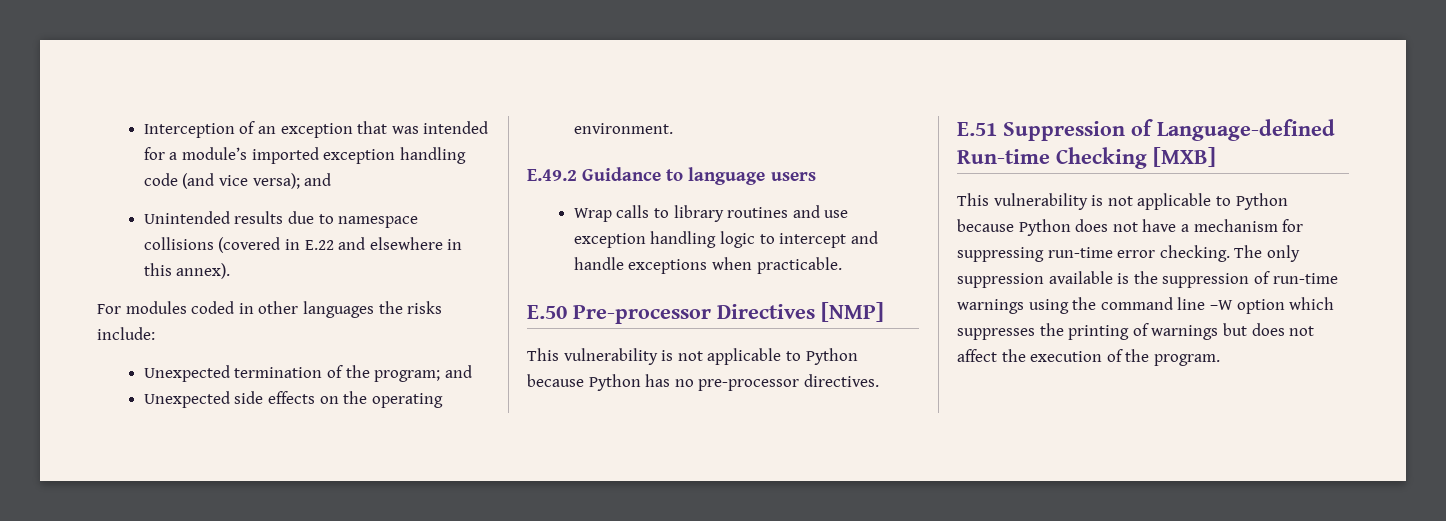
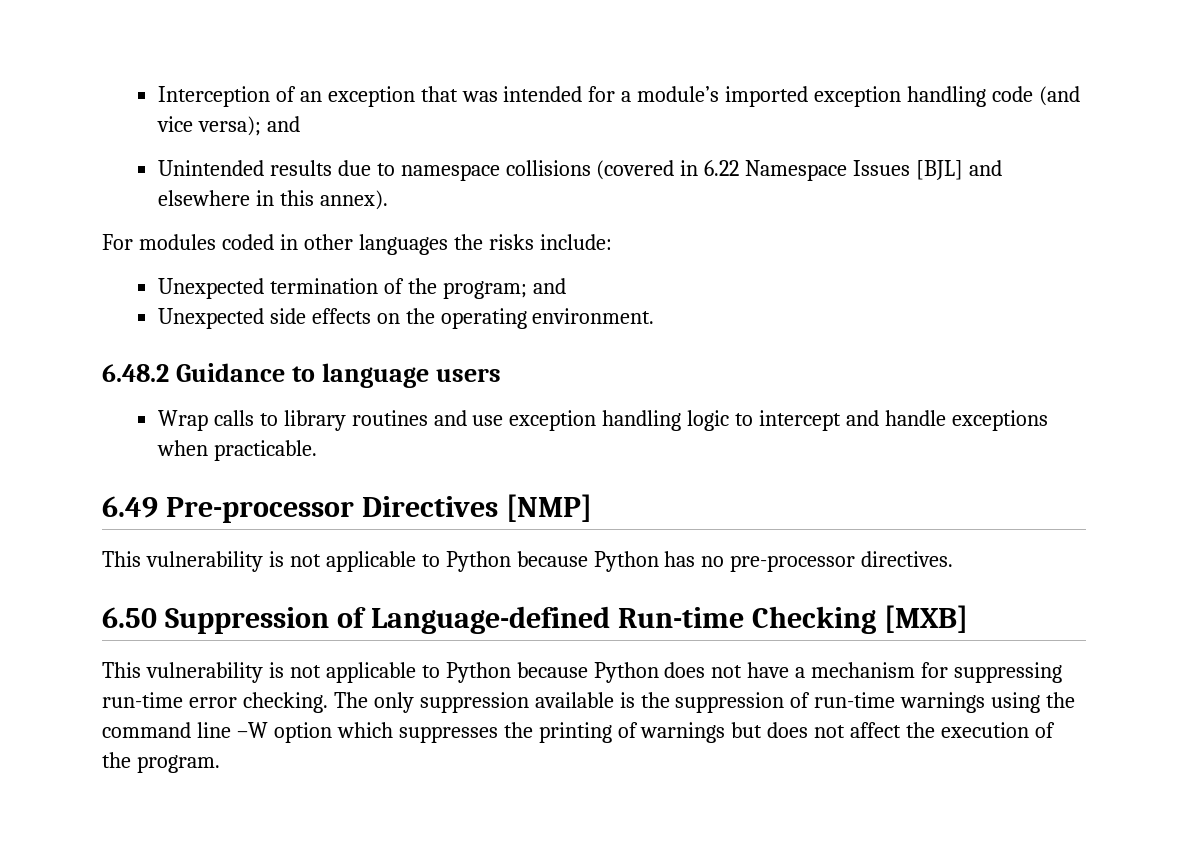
[304,240,334,250] E.22 -> [704,160,964,181] 6.22 Namespace Issues [BJL]
[527,169,577,181] E.49.2 -> [102,364,169,382] 6.48.2
[527,305,567,319] E.50 -> [102,496,158,518] 6.49
[957,122,997,136] E.51 -> [102,607,157,628] 6.50

